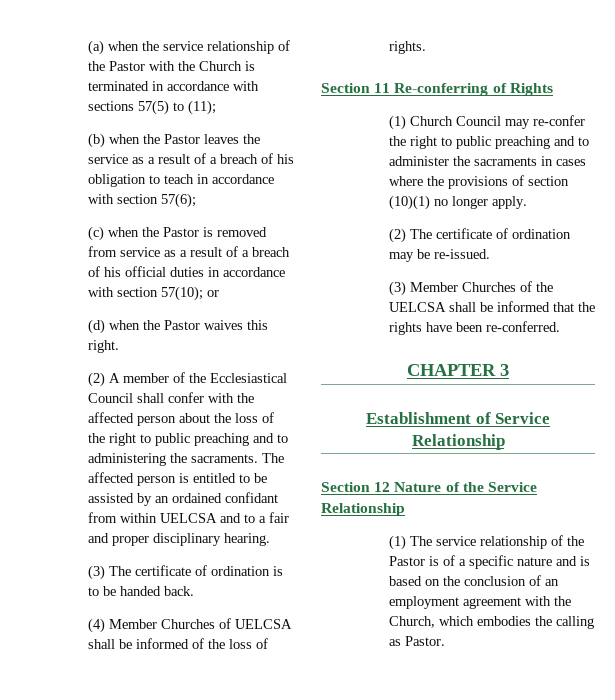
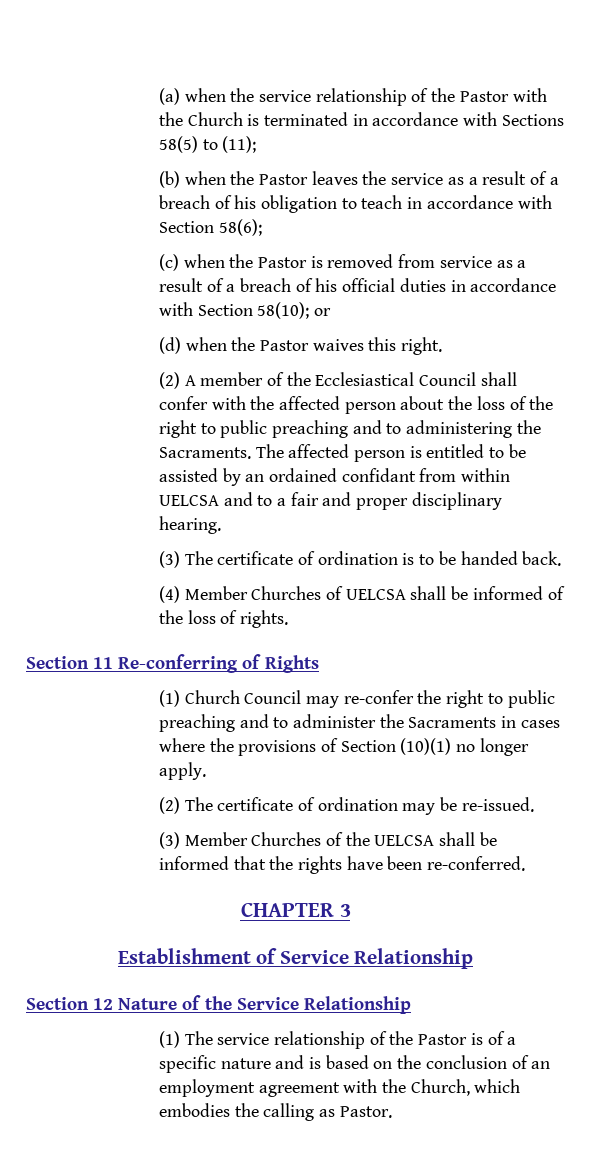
[87,100,169,115] sections 57(5) -> [501,114,564,126] [158,136,198,153] Sections 58(5)
[116,193,196,208] section 57(6); -> [158,219,262,236] Section 58(6);
[116,286,203,301] section 57(10); -> [197,302,310,319] Section 58(10);
[190,454,258,463] sacraments. -> [158,447,251,459] Sacraments.
[473,157,537,166] sacraments -> [408,717,497,728] Sacraments
[527,176,569,186] section -> [340,740,396,752] Section

